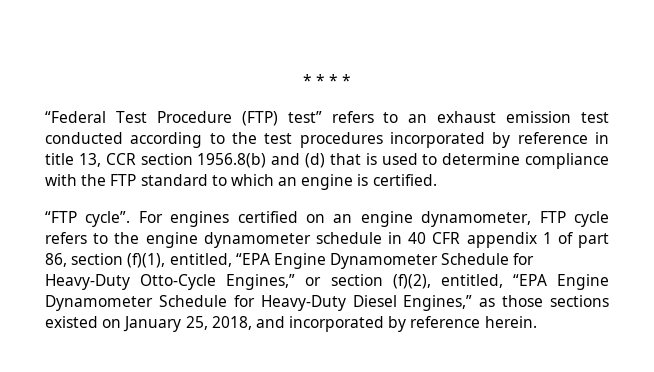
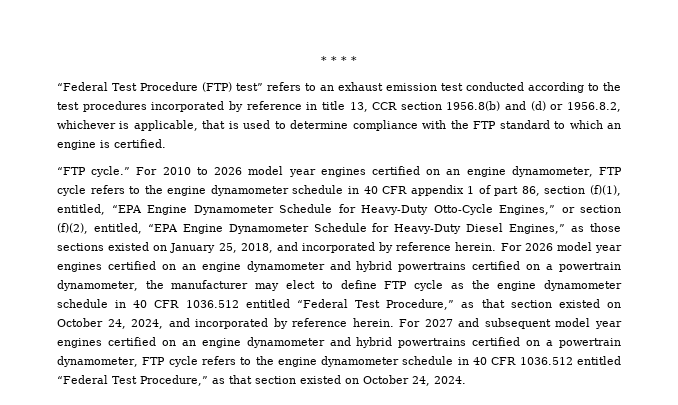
(325, 160) none -> [550,102,622,112] [57,120,198,131] or 1956.8.2, whichever is applicable,
[85,211,163,227] cycle”. For -> [91,166,316,177] cycle.” For 2010 to 2026 model year
(537, 322) none -> [500,242,623,253] [57,261,622,272] [57,280,622,291] [57,299,621,310] [57,318,623,329] [57,337,622,348] [57,356,621,367] [57,375,466,386] For 2026 model year engines certified on an engine dynamometer and hybrid powertrains certified on a powertrain dynamometer, the manufacturer may elect to define FTP cycle as the engine dynamometer schedule in 40 CFR 1036.512 entitled “Federal Test Procedure,” as that section existed on October 24, 2024, and incorporated by reference herein. For 2027 and subsequent model year engines certified on an engine dynamometer and hybrid powertrains certified on a powertrain dynamometer, FTP cycle refers to the engine dynamometer schedule in 40 CFR 1036.512 entitled “Federal Test Procedure,” as that section existed on October 24, 2024.

